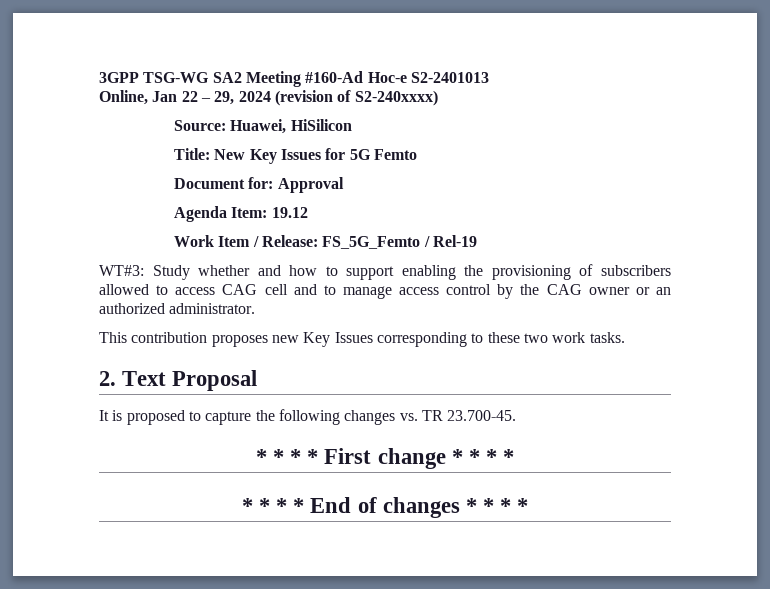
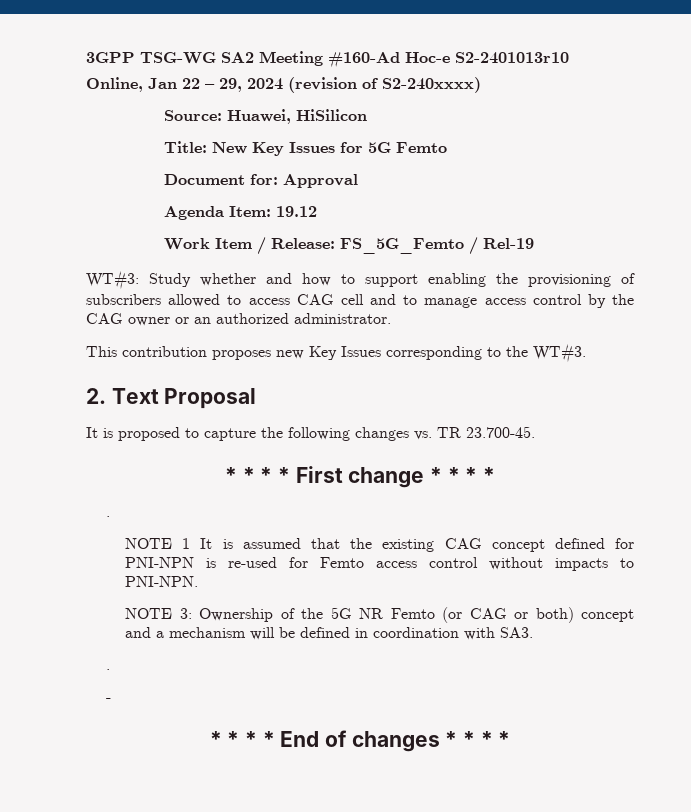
[410,72,489,83] S2-2401013 -> [455,52,569,64] S2-2401013r10
[487,332,625,343] these two work tasks. -> [506,343,586,363] the WT#3.
(514, 456) none -> [105,516,110,517] [125,538,634,552] [125,557,634,571] [125,576,199,587] [125,607,635,623] [125,627,534,640] [105,669,110,670] [105,698,111,702] // . // NOTE 1 It is assumed that the existing CAG concept defined for PNI-NPN is re-used for Femto access control without impacts to PNI-NPN. // NOTE 3: Ownership of the 5G NR Femto (or CAG or both) concept and a mechanism will be defined in coordination with SA3. // . // -

